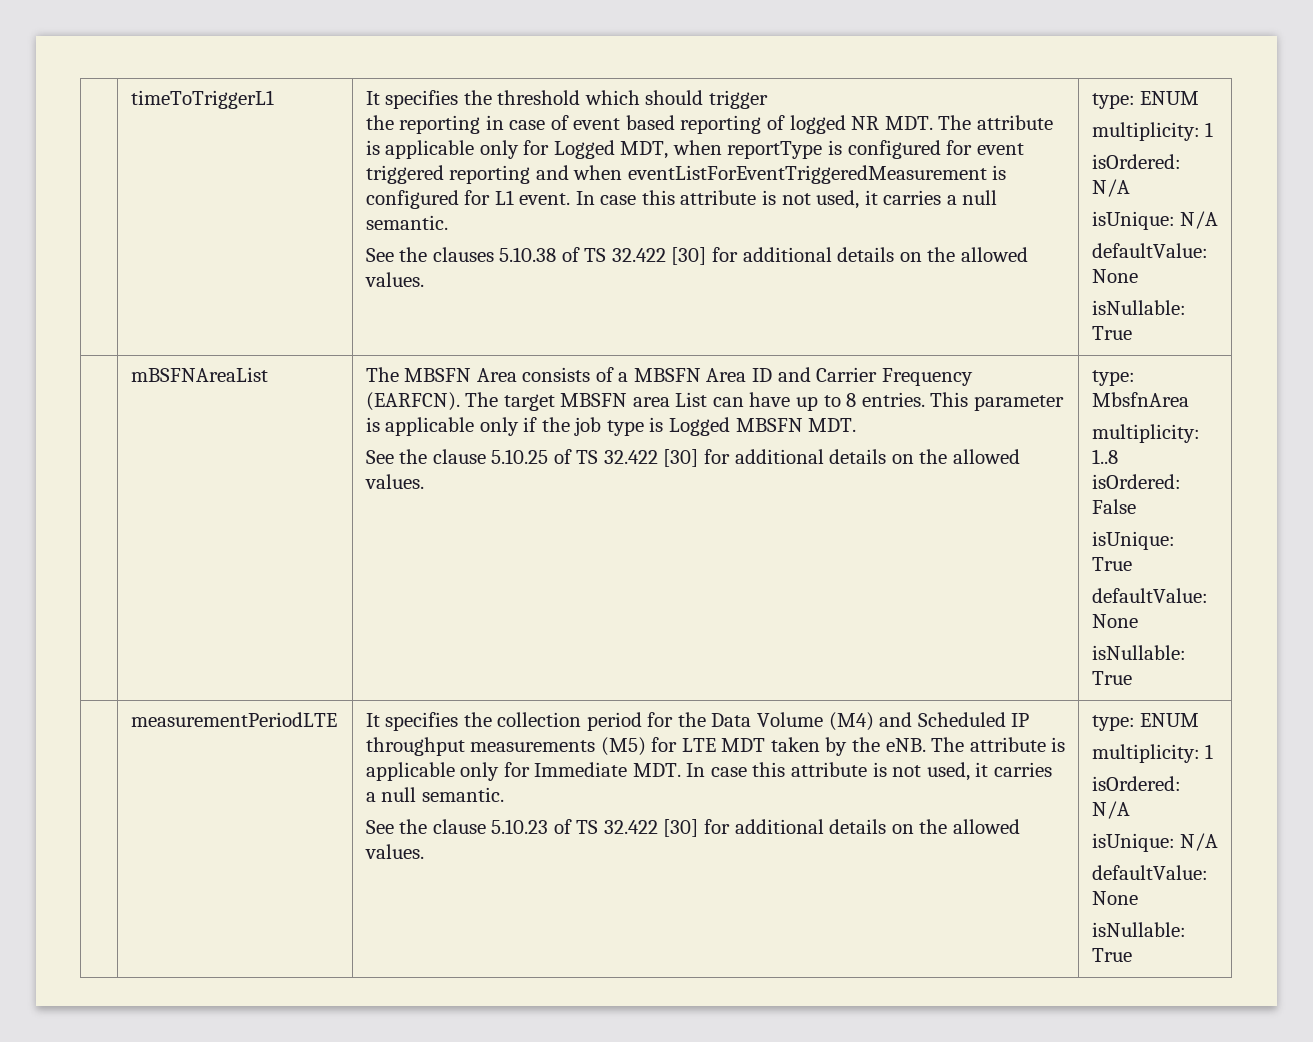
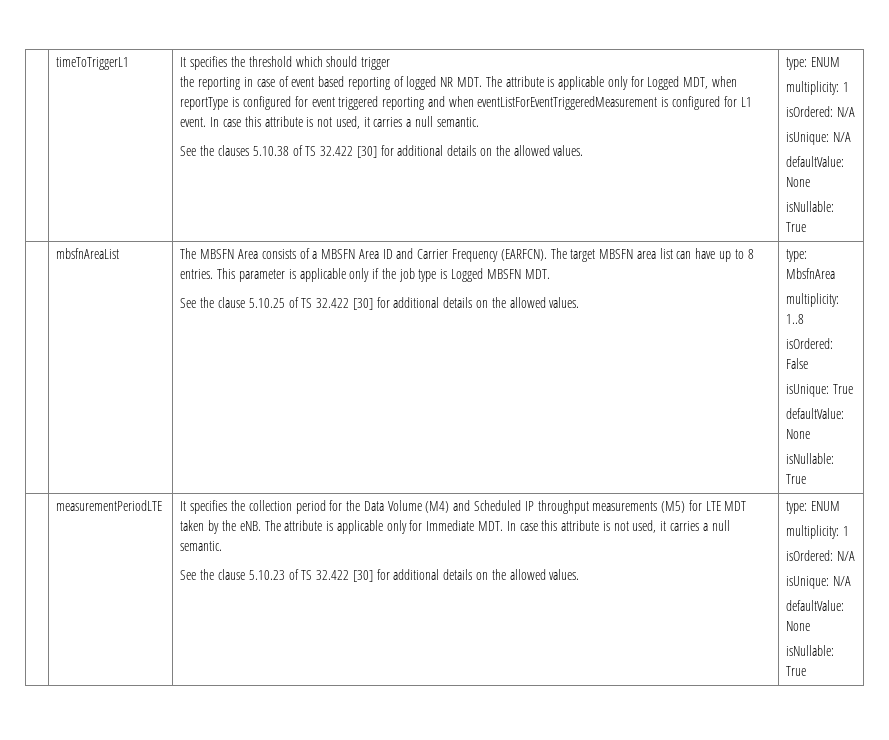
[130,367,268,382] mBSFNAreaList -> [56,248,120,259] mbsfnAreaList
[675,392,708,407] List -> [659,248,673,259] list

